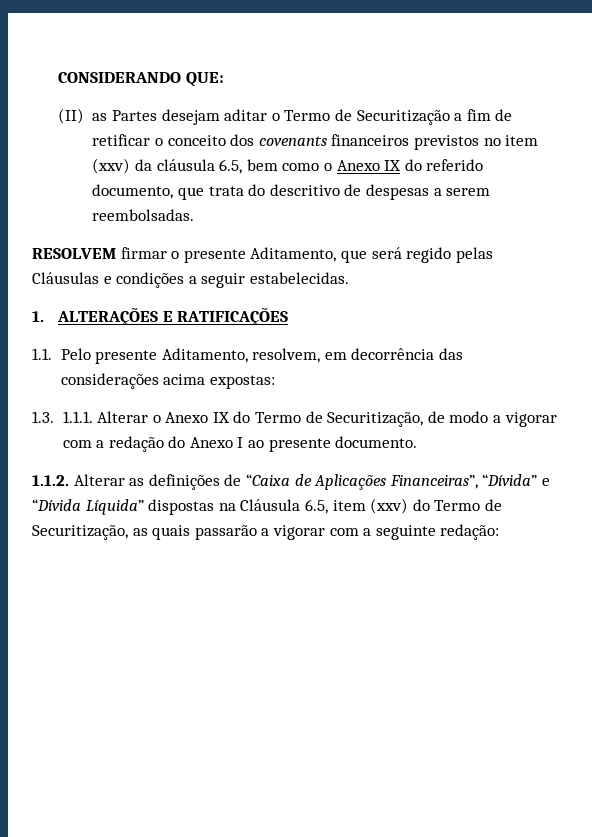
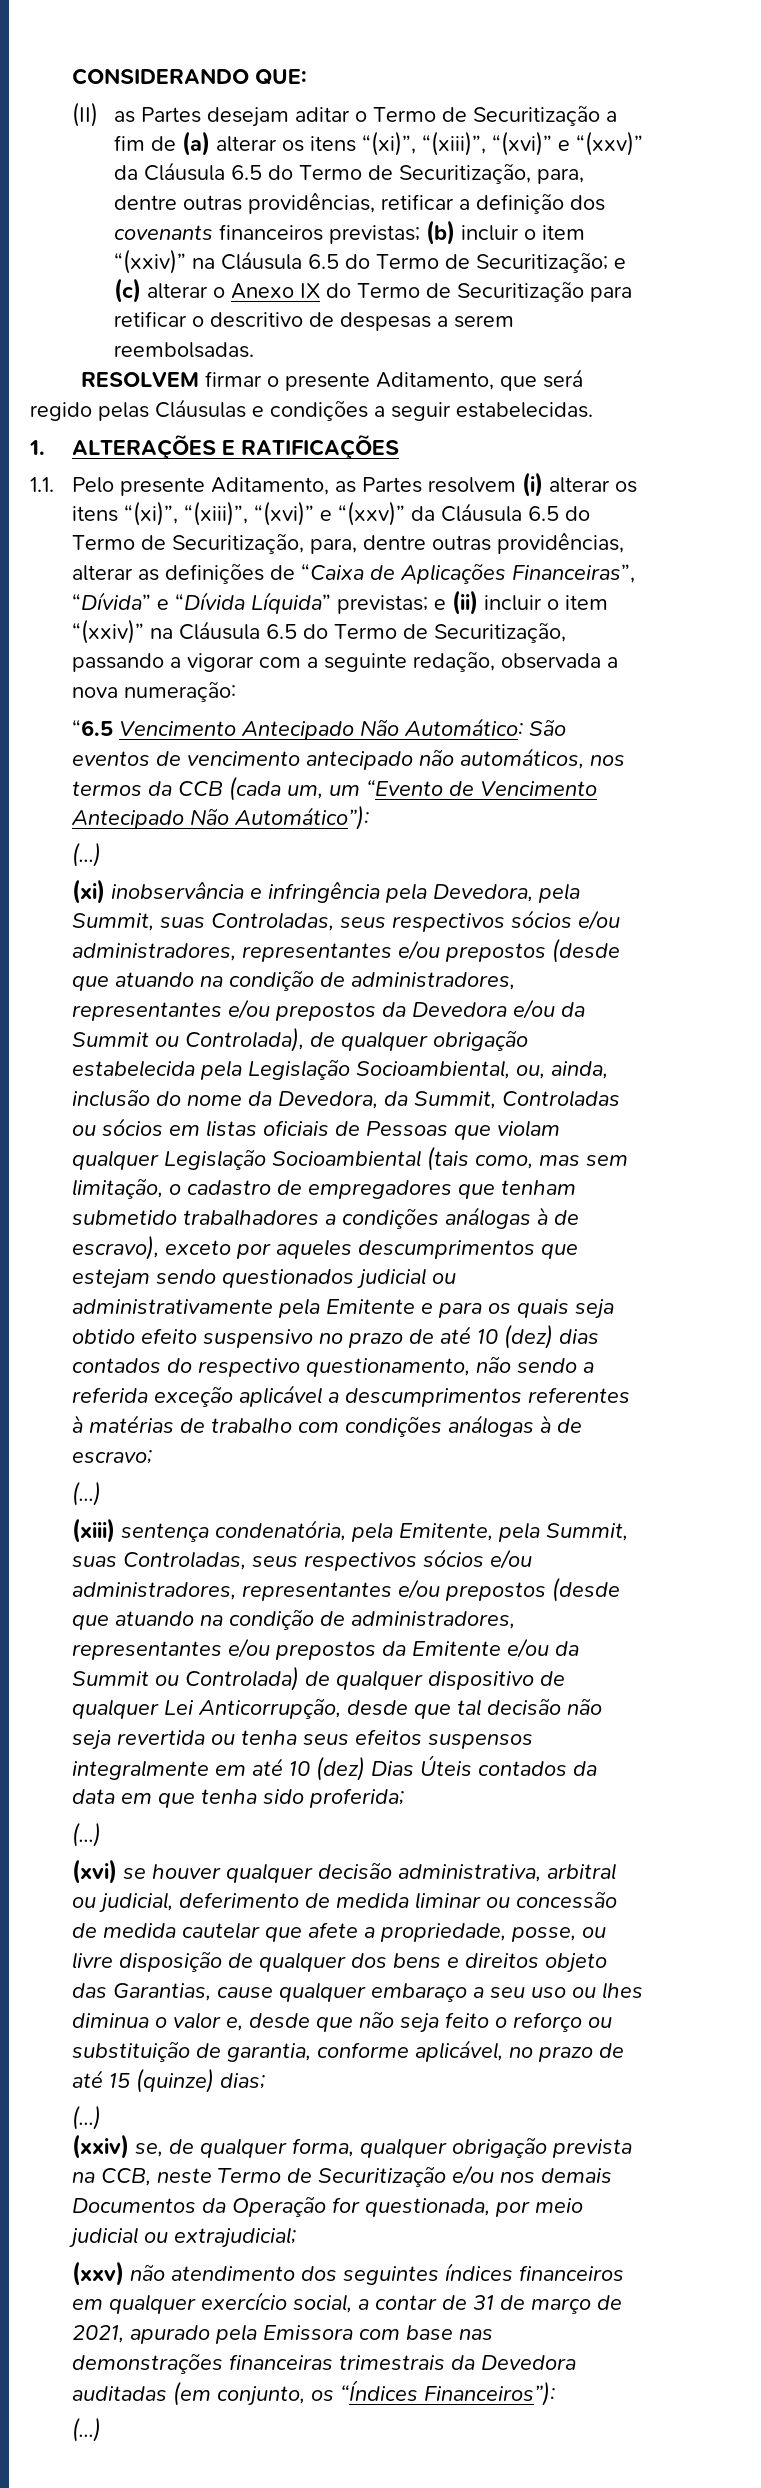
[92,134,539,150] [92,158,484,174] [92,184,266,200] retificar o conceito dos covenants financeiros previstos no item (xxv) da cláusula 6.5, bem como o Anexo IX do referido documento, que trata do -> [182,131,644,156] [114,162,585,184] [114,193,606,214] [114,220,586,245] [114,249,627,274] [114,278,633,303] [114,311,205,327] (a) alterar os itens “(xi)”, “(xiii)”, “(xvi)” e “(xxv)” da Cláusula 6.5 do Termo de Securitização, para, dentre outras providências, retificar a definição dos covenants financeiros previstas; (b) incluir o item “(xxiv)” na Cláusula 6.5 do Termo de Securitização; e (c) alterar o Anexo IX do Termo de Securitização para retificar o
[252,348,464,363] [60,373,275,389] [32,411,557,427] [62,436,418,452] [32,474,125,486] resolvem, em decorrência das considerações acima expostas: // 1.3. 1.1.1. Alterar o Anexo IX do Termo de Securitização, de modo a vigorar com a redação do Anexo I ao presente documento. // 1.1.2. Alterar -> [335,472,638,497] [72,501,591,526] [72,533,625,554] [72,565,134,581] as Partes resolvem (i) alterar os itens “(xi)”, “(xiii)”, “(xvi)” e “(xxv)” da Cláusula 6.5 do Termo de Securitização, para, dentre outras providências, alterar
[148,498,502,515] [32,525,257,540] dispostas na Cláusula 6.5, item (xxv) do Termo de Securitização, as quais passarão -> [337,590,609,615] [72,619,567,644] [72,653,165,672] previstas; e (ii) incluir o item “(xxiv)” na Cláusula 6.5 do Termo de Securitização, passando
[440,524,500,540] redação: -> [413,651,619,672] [72,681,237,702] [72,718,567,740] [72,748,626,770] [72,776,598,801] [71,805,370,830] [72,842,102,867] [72,879,581,904] [72,910,621,932] [72,938,621,963] [72,970,516,991] [72,999,586,1021] [72,1027,529,1052] [72,1059,609,1080] [72,1089,621,1109] [72,1118,561,1140] [72,1146,629,1171] [72,1178,577,1199] [72,1207,580,1229] [72,1235,579,1260] [72,1268,457,1289] [72,1298,615,1319] [72,1324,600,1349] [72,1356,595,1377] [72,1385,631,1407] [72,1415,583,1437] [72,1450,153,1464] [72,1481,102,1506] [72,1518,629,1543] [72,1549,533,1571] [72,1577,621,1602] [72,1609,516,1630] [72,1638,580,1660] [72,1666,566,1691] [72,1698,603,1719] [72,1729,534,1750] [72,1755,598,1781] [72,1788,405,1808] [72,1822,102,1847] [72,1859,617,1884] [72,1891,618,1913] [72,1922,607,1942] [72,1951,608,1973] [72,1982,644,2002] [72,2011,613,2033] [72,2040,625,2062] [72,2068,266,2093] [72,2105,102,2130] [72,2134,633,2159] [72,2165,613,2187] [72,2196,584,2217] [69,2227,297,2248] [72,2261,625,2286] [72,2292,623,2314] [72,2324,494,2344] [72,2353,577,2374] [72,2380,556,2406] [72,2417,102,2442] redação, observada a nova numeração: // “6.5 Vencimento Antecipado Não Automático: São eventos de vencimento antecipado não automáticos, nos termos da CCB (cada um, um “Evento de Vencimento Antecipado Não Automático”): // (...) // (xi) inobservância e infringência pela Devedora, pela Summit, suas Controladas, seus respectivos sócios e/ou administradores, representantes e/ou prepostos (desde que atuando na condição de administradores, representantes e/ou prepostos da Devedora e/ou da Summit ou Controlada), de qualquer obrigação estabelecida pela Legislação Socioambiental, ou, ainda, inclusão do nome da Devedora, da Summit, Controladas ou sócios em listas oficiais de Pessoas que violam qualquer Legislação Socioambiental (tais como, mas sem limitação, o cadastro de empregadores que tenham submetido trabalhadores a condições análogas à de escravo), exceto por aqueles descumprimentos que estejam sendo questionados judicial ou administrativamente pela Emitente e para os quais seja obtido efeito suspensivo no prazo de até 10 (dez) dias contados do respectivo questionamento, não sendo a referida exceção aplicável a descumprimentos referentes à matérias de trabalho com condições análogas à de escravo; // (...) // (xiii) sentença condenatória, pela Emitente, pela Summit, suas Controladas, seus respectivos sócios e/ou administradores, representantes e/ou prepostos (desde que atuando na condição de administradores, representantes e/ou prepostos da Emitente e/ou da Summit ou Controlada) de qualquer dispositivo de qualquer Lei Anticorrupção, desde que tal decisão não seja revertida ou tenha seus efeitos suspensos integralmente em até 10 (dez) Dias Úteis contados da data em que tenha sido proferida; // (...) // (xvi) se houver qualquer decisão administrativa, arbitral ou judicial, deferimento de medida liminar ou concessão de medida cautelar que afete a propriedade, posse, ou livre disposição de qualquer dos bens e direitos objeto das Garantias, cause qualquer embaraço a seu uso ou lhes diminua o valor e, desde que não seja feito o reforço ou substituição de garantia, conforme aplicável, no prazo de até 15 (quinze) dias; // (...) // (xxiv) se, de qualquer forma, qualquer obrigação prevista na CCB, neste Termo de Securitização e/ou nos demais Documentos da Operação for questionada, por meio judicial ou extrajudicial; // (xxv) não atendimento dos seguintes índices financeiros em qualquer exercício social, a contar de 31 de março de 2021, apurado pela Emissora com base nas demonstrações financeiras trimestrais da Devedora auditadas (em conjunto, os “Índices Financeiros”): // (...)

